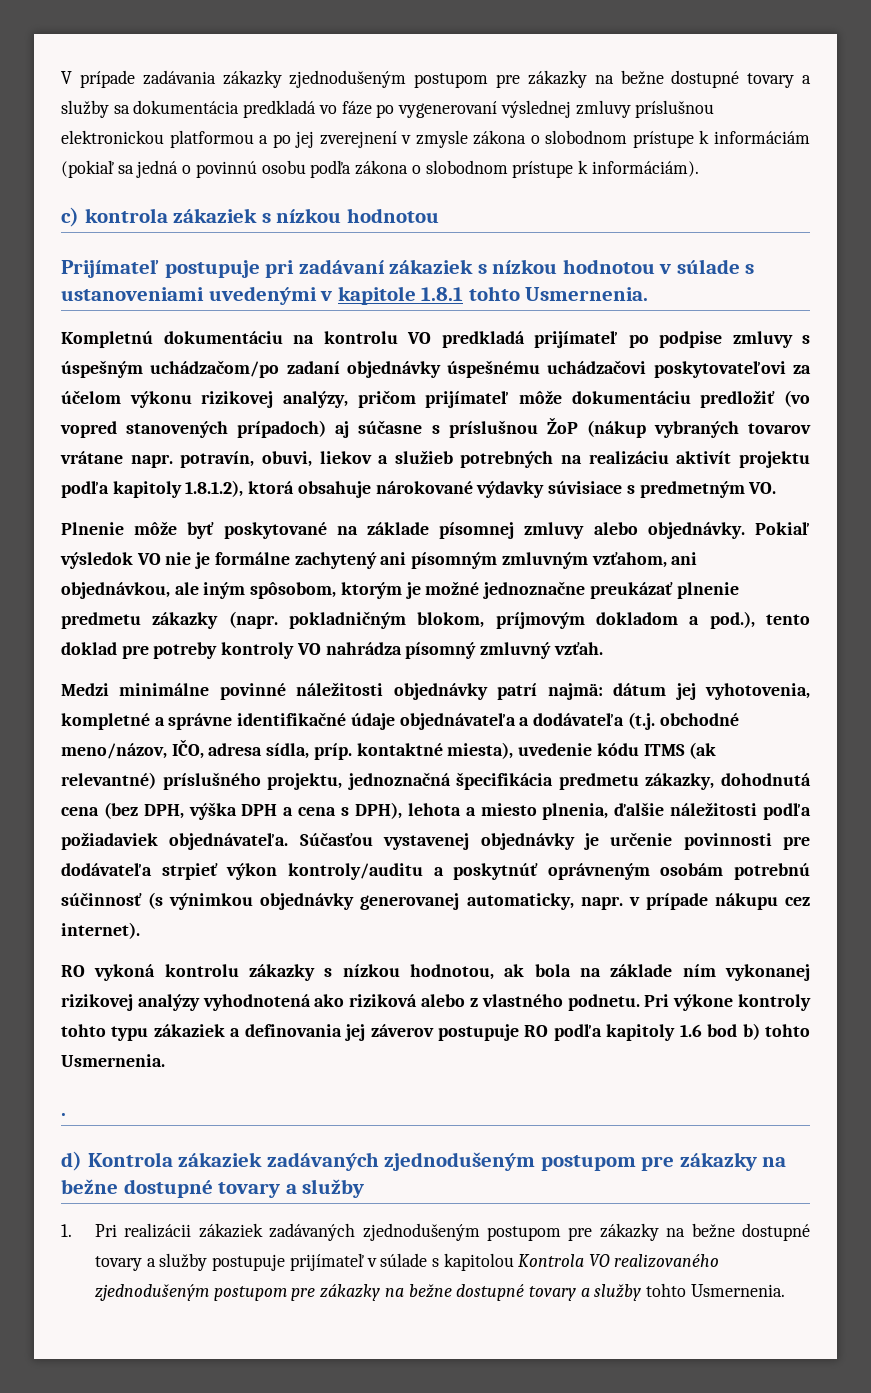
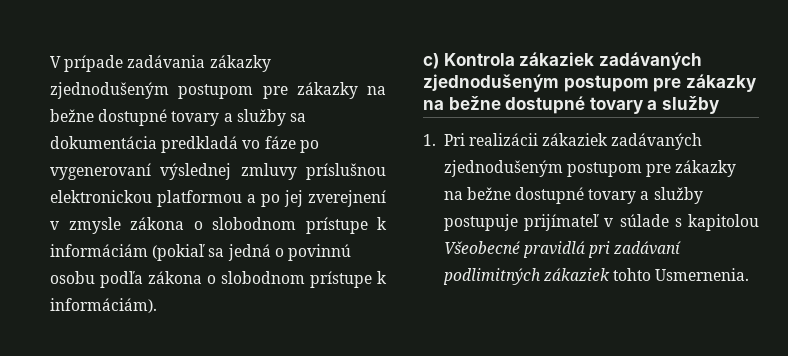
[84,208,439,223] [61,259,755,278] [61,286,649,305] [61,331,810,348] [61,360,811,378] [61,390,810,408] [60,417,812,438] [60,450,810,468] [61,480,777,498] [61,521,811,539] [60,552,698,569] [61,581,739,599] [61,611,811,629] [61,642,603,659] [61,682,811,700] [61,712,739,730] [61,739,717,760] [61,772,811,790] [61,802,812,820] [61,832,810,850] [61,863,810,880] [61,892,811,910] [61,922,140,939] [61,964,811,981] [61,994,812,1011] [61,1023,811,1041] [61,1054,165,1067] [61,1113,66,1116] [61,1151,82,1171] kontrola zákaziek s nízkou hodnotou // Prijímateľ postupuje pri zadávaní zákaziek s nízkou hodnotou v súlade s ustanoveniami uvedenými v kapitole 1.8.1 tohto Usmernenia. // Kompletnú dokumentáciu na kontrolu VO predkladá prijímateľ po podpise zmluvy s úspešným uchádzačom/po zadaní objednávky úspešnému uchádzačovi poskytovateľovi za účelom výkonu rizikovej analýzy, pričom prijímateľ môže dokumentáciu predložiť (vo vopred stanovených prípadoch) aj súčasne s príslušnou ŽoP (nákup vybraných tovarov vrátane napr. potravín, obuvi, liekov a služieb potrebných na realizáciu aktivít projektu podľa kapitoly 1.8.1.2), ktorá obsahuje nárokované výdavky súvisiace s predmetným VO. // Plnenie môže byť poskytované na základe písomnej zmluvy alebo objednávky. Pokiaľ výsledok VO nie je formálne zachytený ani písomným zmluvným vzťahom, ani objednávkou, ale iným spôsobom, ktorým je možné jednoznačne preukázať plnenie predmetu zákazky (napr. pokladničným blokom, príjmovým dokladom a pod.), tento doklad pre potreby kontroly VO nahrádza písomný zmluvný vzťah. // Medzi minimálne povinné náležitosti objednávky patrí najmä: dátum jej vyhotovenia, kompletné a správne identifikačné údaje objednávateľa a dodávateľa (t.j. obchodné meno/názov, IČO, adresa sídla, príp. kontaktné miesta), uvedenie kódu ITMS (ak relevantné) príslušného projektu, jednoznačná špecifikácia predmetu zákazky, dohodnutá cena (bez DPH, výška DPH a cena s DPH), lehota a miesto plnenia, ďalšie náležitosti podľa požiadaviek objednávateľa. Súčasťou vystavenej objednávky je určenie povinnosti pre dodávateľa strpieť výkon kontroly/auditu a poskytnúť oprávneným osobám potrebnú súčinnosť (s výnimkou objednávky generovanej automaticky, napr. v prípade nákupu cez internet). // RO vykoná kontrolu zákazky s nízkou hodnotou, ak bola na základe ním vykonanej rizikovej analýzy vyhodnotená ako riziková alebo z vlastného podnetu. Pri výkone kontroly tohto typu zákaziek a definovania jej záverov postupuje RO podľa kapitoly 1.6 bod b) tohto Usmernenia. // . // d) -> (439, 61) none
[518,1254,719,1268] [94,1284,642,1301] Kontrola VO realizovaného zjednodušeným postupom pre zákazky na bežne dostupné tovary a služby -> [443,241,682,258] [442,268,610,285] Všeobecné pravidlá pri zadávaní podlimitných zákaziek

